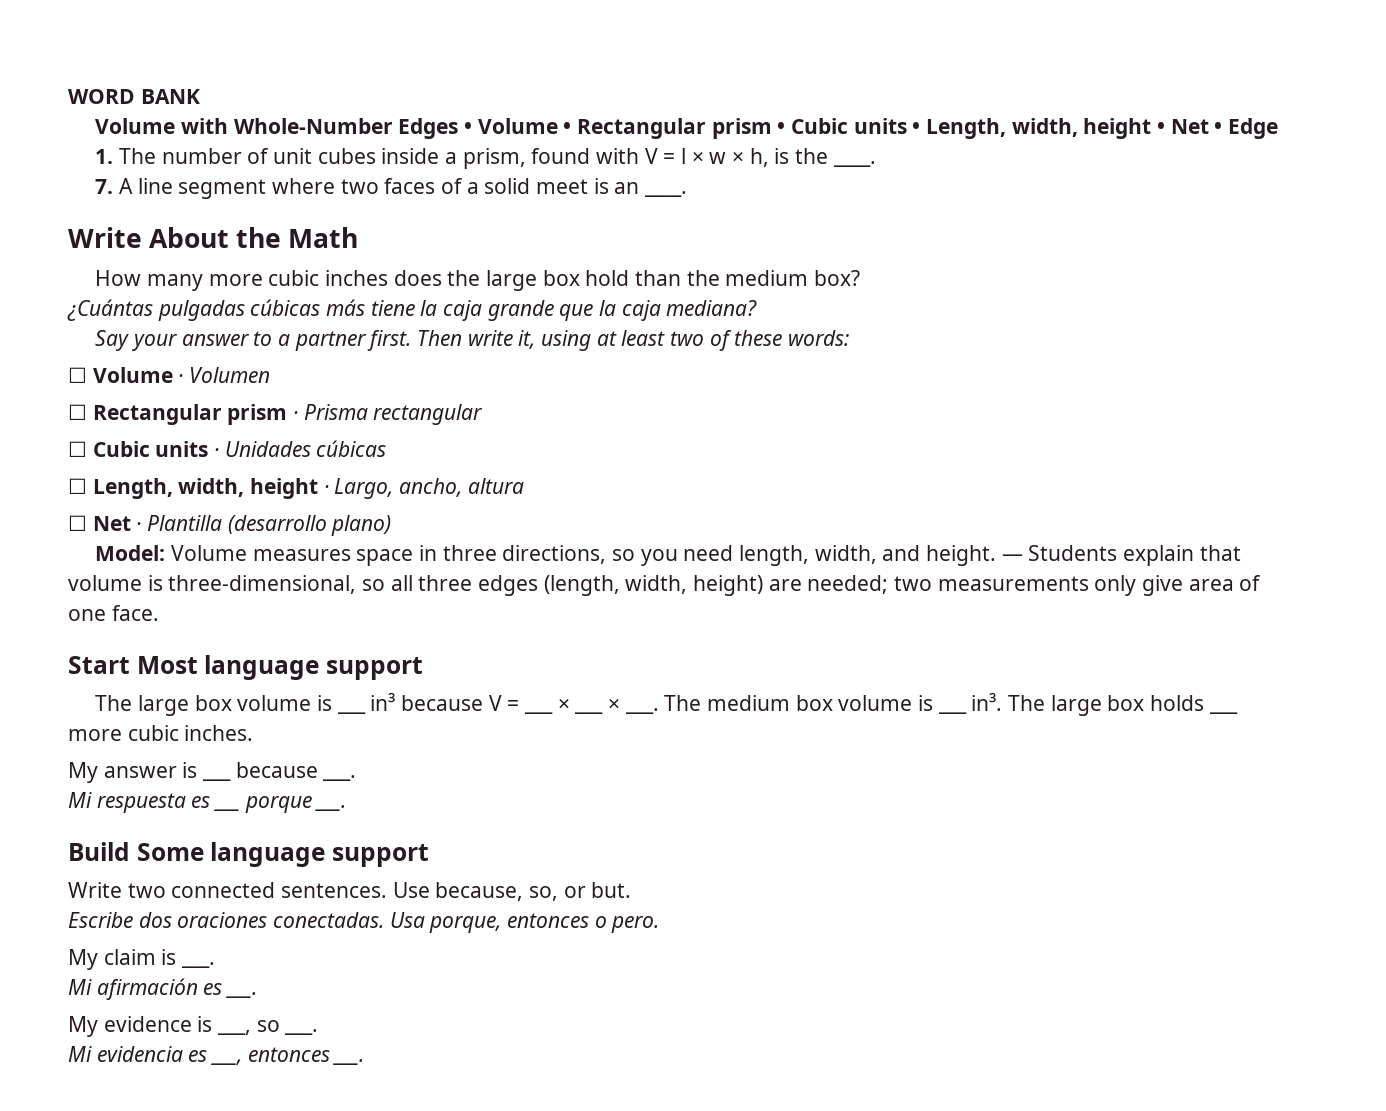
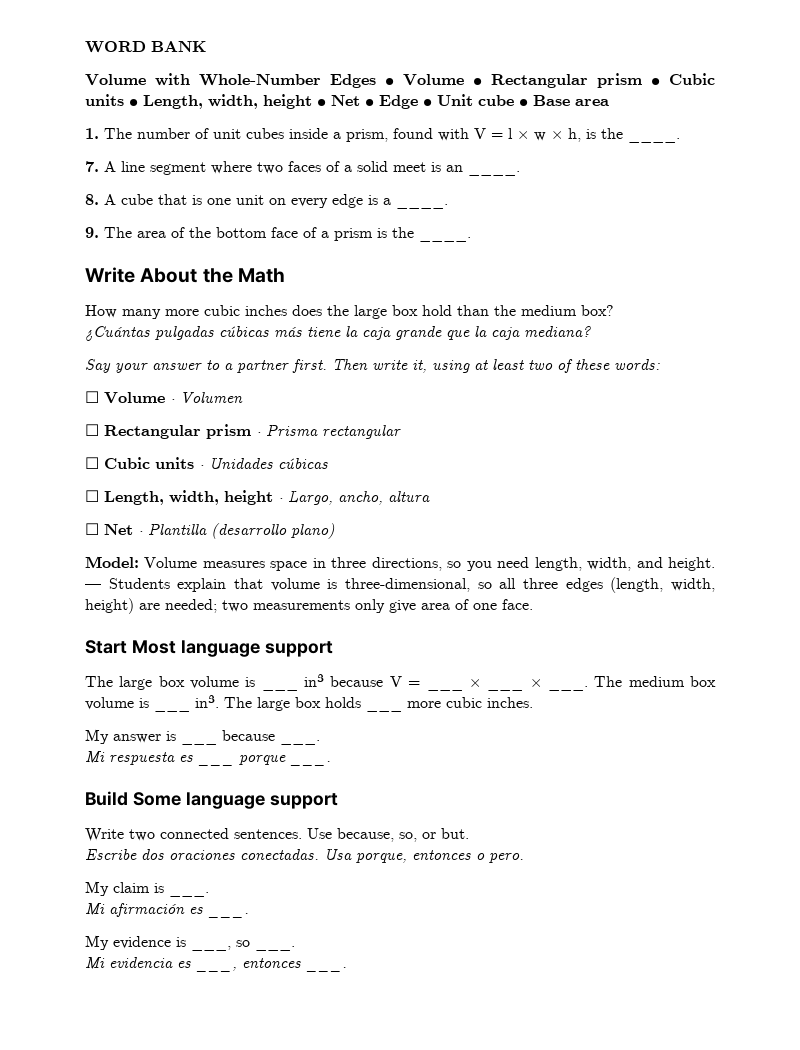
(1279, 128) none -> [423,94,609,106] • Unit cube • Base area
(688, 194) none -> [85,194,448,209] [85,227,471,242] // 8. A cube that is one unit on every edge is a ____. // 9. The area of the bottom face of a prism is the ____.

